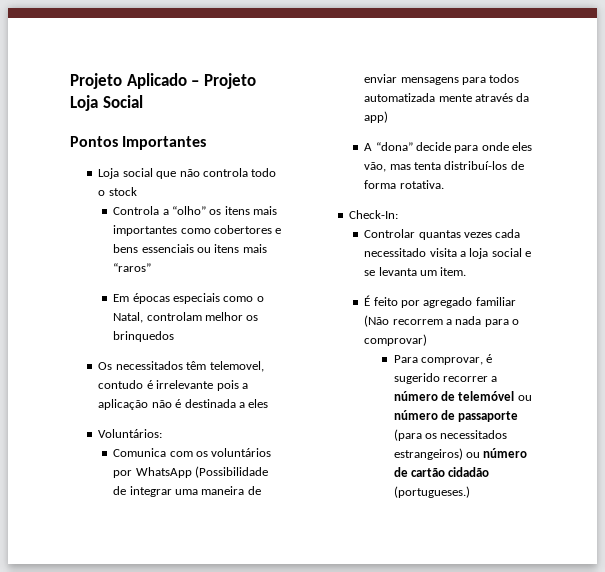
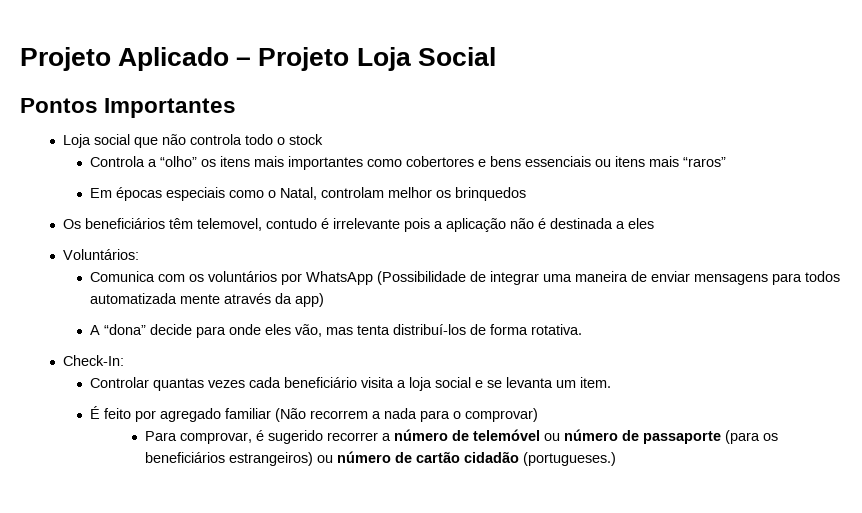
[115,361,183,370] necessitados -> [85,218,166,229] beneficiários
[364,248,427,257] necessitado -> [284,377,358,388] beneficiário
[440,430,508,439] necessitados -> [144,452,225,463] beneficiários

